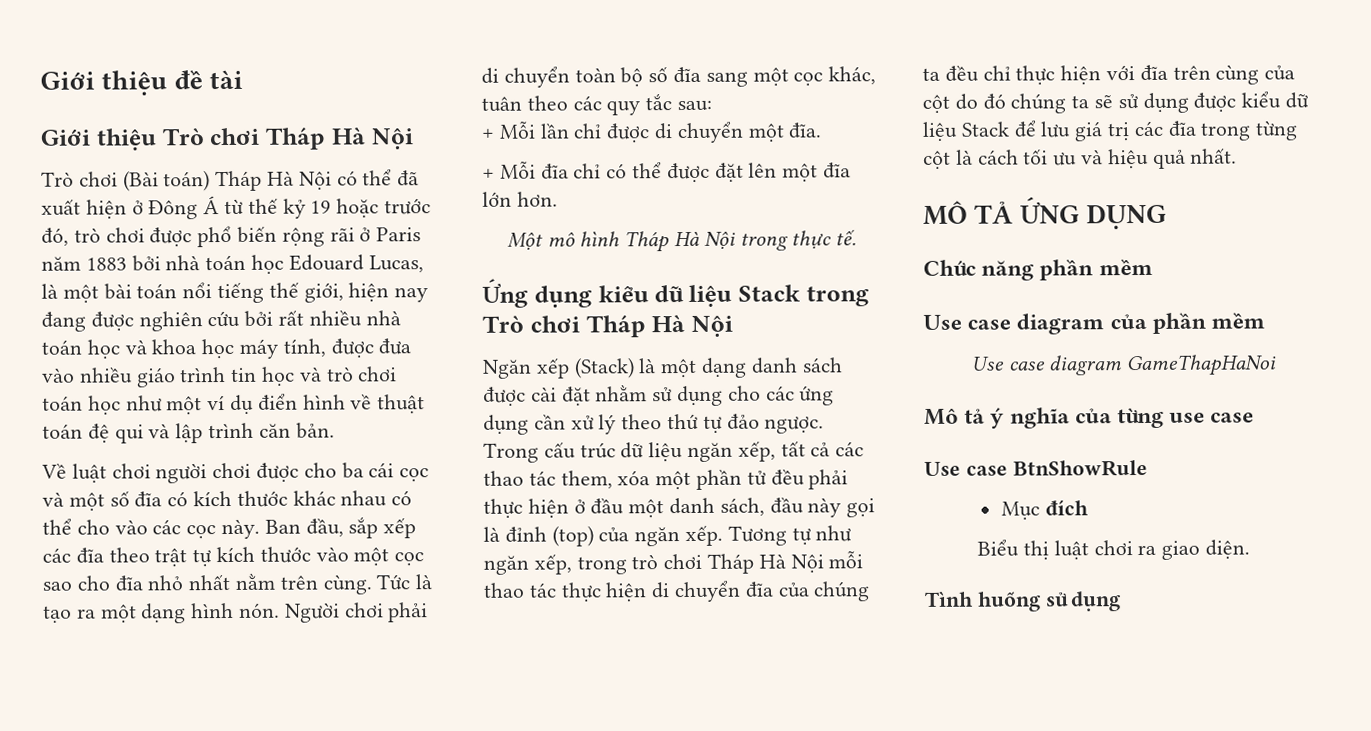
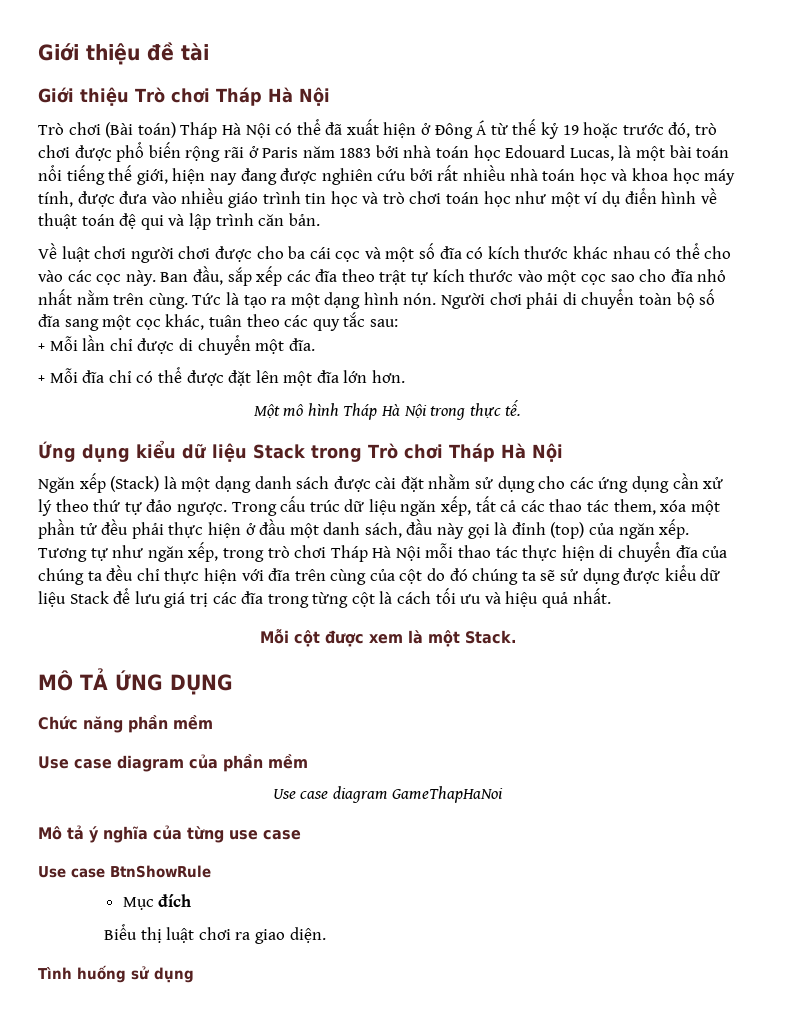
(1238, 156) none -> [259,629,516,647] // Mỗi cột được xem là một Stack.

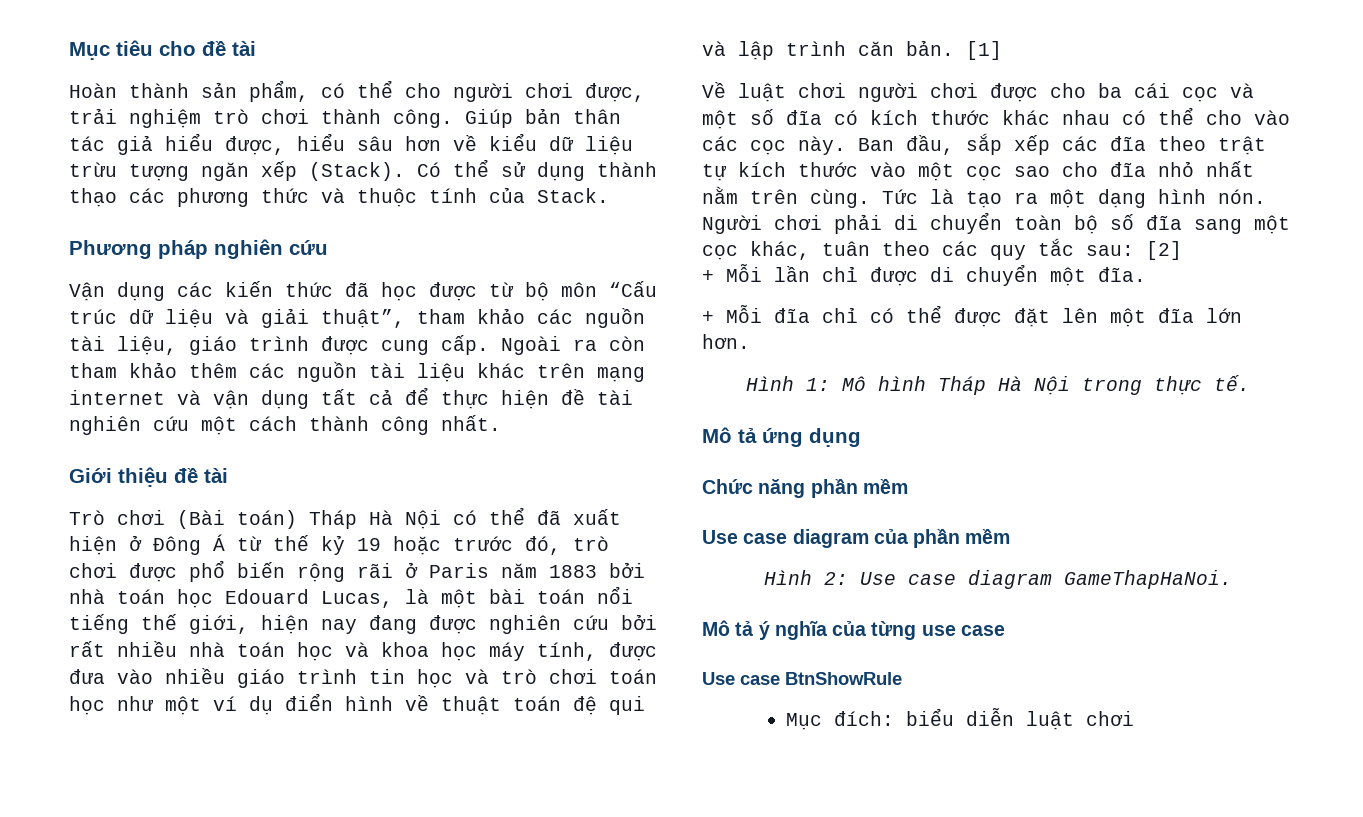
[38,42,209,65] [38,87,330,106] Giới thiệu đề tài // Giới thiệu Trò chơi Tháp Hà Nội -> [69,40,256,60] [69,80,645,102] [69,108,621,128] [69,133,633,155] [69,159,657,181] [69,187,609,207] [69,239,328,259] [69,281,657,301] [69,308,645,328] [69,335,645,355] [69,362,645,382] [69,387,633,409] [69,415,501,435] [69,467,228,487] Mục tiêu cho đề tài // Hoàn thành sản phẩm, có thể cho người chơi được, trải nghiệm trò chơi thành công. Giúp bản thân tác giả hiểu được, hiểu sâu hơn về kiểu dữ liệu trừu tượng ngăn xếp (Stack). Có thể sử dụng thành thạo các phương thức và thuộc tính của Stack. // Phương pháp nghiên cứu // Vận dụng các kiến thức đã học được từ bộ môn “Cấu trúc dữ liệu và giải thuật”, tham khảo các nguồn tài liệu, giáo trình được cung cấp. Ngoài ra còn tham khảo thêm các nguồn tài liệu khác trên mạng internet và vận dụng tất cả để thực hiện đề tài nghiên cứu một cách thành công nhất. // Giới thiệu đề tài
(320, 219) none -> [966,41,1002,60] [1]
(398, 323) none -> [1146,241,1182,260] [2]
[253,404,304,418] Một mô -> [746,376,866,391] Hình 1: Mô
[38,440,563,462] [38,473,724,493] [38,496,720,516] [38,519,690,539] [38,542,728,562] [38,565,721,585] [38,588,611,608] [259,629,516,647] [38,668,233,695] Ứng dụng kiểu dữ liệu Stack trong Trò chơi Tháp Hà Nội // Ngăn xếp (Stack) là một dạng danh sách được cài đặt nhằm sử dụng cho các ứng dụng cần xử lý theo thứ tự đảo ngược. Trong cấu trúc dữ liệu ngăn xếp, tất cả các thao tác them, xóa một phần tử đều phải thực hiện ở đầu một danh sách, đầu này gọi là đỉnh (top) của ngăn xếp. Tương tự như ngăn xếp, trong trò chơi Tháp Hà Nội mỗi thao tác thực hiện di chuyển đĩa của chúng ta đều chỉ thực hiện với đĩa trên cùng của cột do đó chúng ta sẽ sử dụng được kiểu dữ liệu Stack để lưu giá trị các đĩa trong từng cột là cách tối ưu và hiệu quả nhất. // Mỗi cột được xem là một Stack. // MÔ TẢ ỨNG DỤNG -> [702,427,861,447] Mô tả ứng dụng
[272,786,504,803] Use case diagram GameThapHaNoi -> [764,570,1232,589] Hình 2: Use case diagram GameThapHaNoi.
[158,894,192,907] [104,924,326,944] [38,965,194,983] đích // Biểu thị luật chơi ra giao diện. // Tình huống sử dụng -> [833,708,1134,730] đích: biểu diễn luật chơi

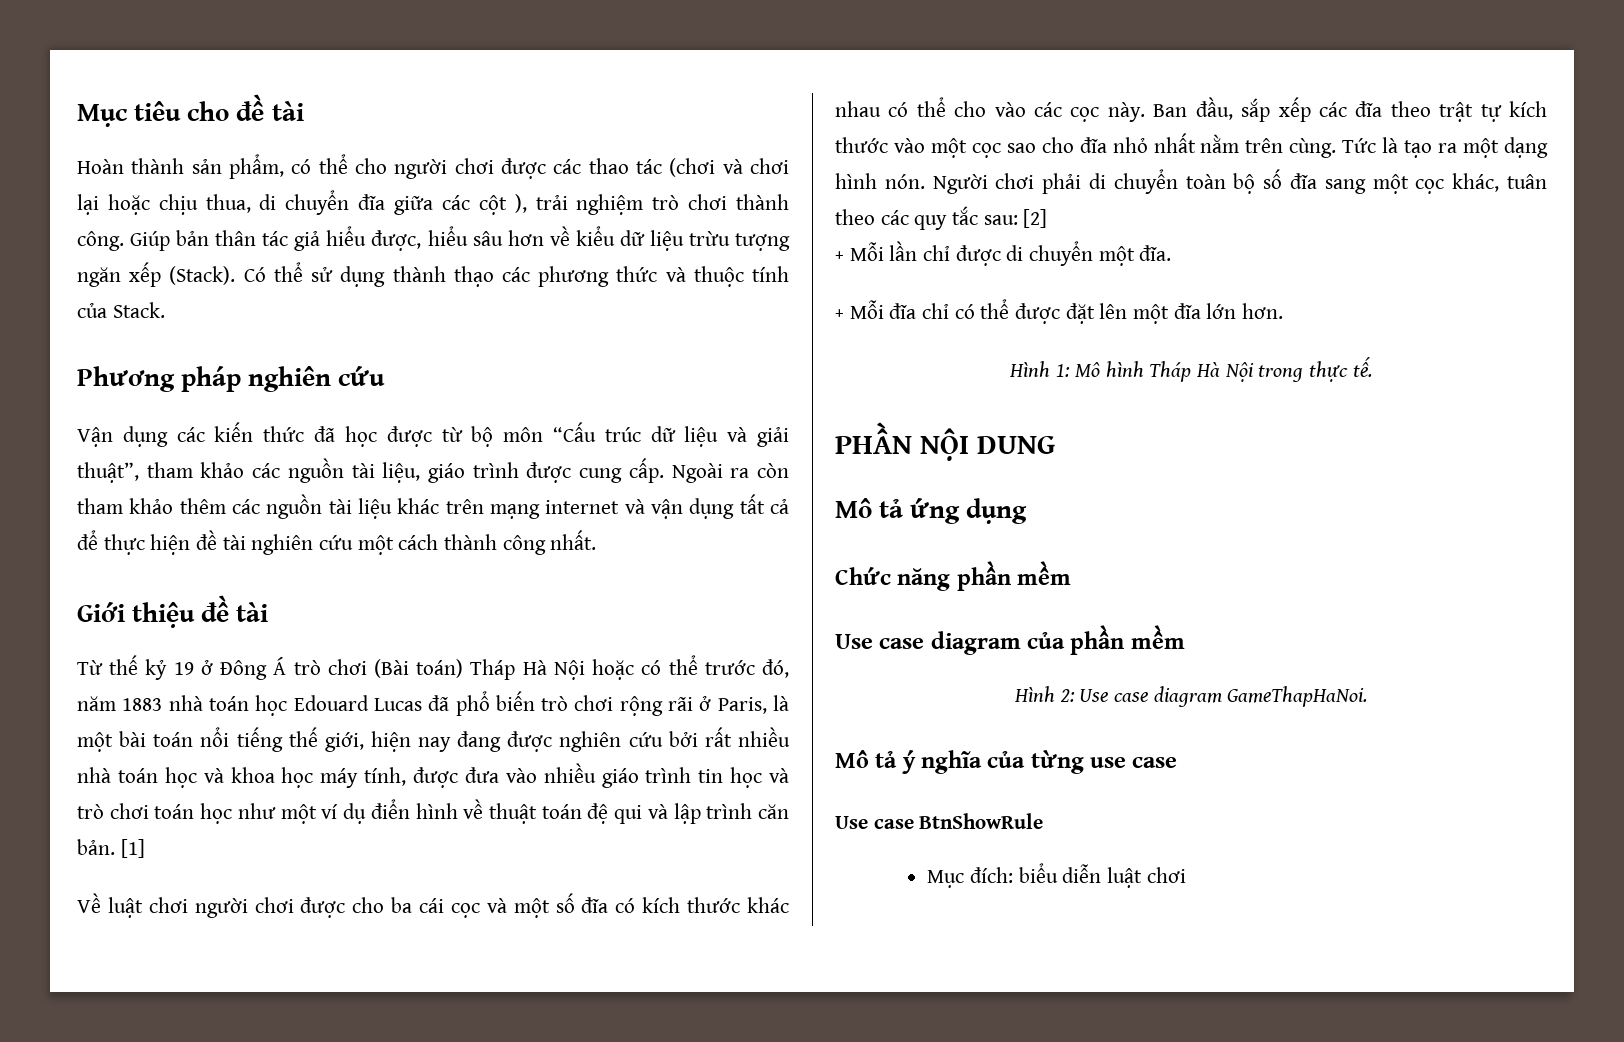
[585,83,645,102] được, -> [500,158,789,179] [77,190,527,215] được các thao tác (chơi và chơi lại hoặc chịu thua, di chuyển đĩa giữa các cột ),
[69,510,105,525] Trò -> [77,655,321,680] Từ thế kỷ 19 ở Đông Á trò
[453,507,621,525] [69,534,609,555] [69,560,489,582] có thể đã xuất hiện ở Đông Á từ thế kỷ 19 hoặc trước đó, trò chơi được phổ biến rộng rãi ở Paris -> [592,655,789,680] hoặc có thể trước đó,
[609,562,645,578] bởi -> (163, 704) none
[321,591,393,608] Lucas, -> [373,691,767,716] Lucas đã phổ biến trò chơi rộng rãi ở Paris,
(1250, 383) none -> [835,422,1055,461] // PHẦN NỘI DUNG

